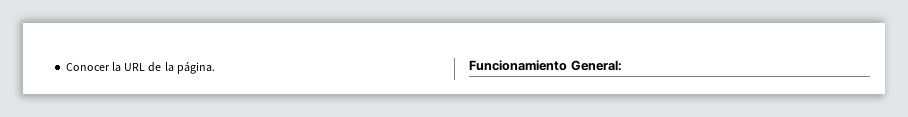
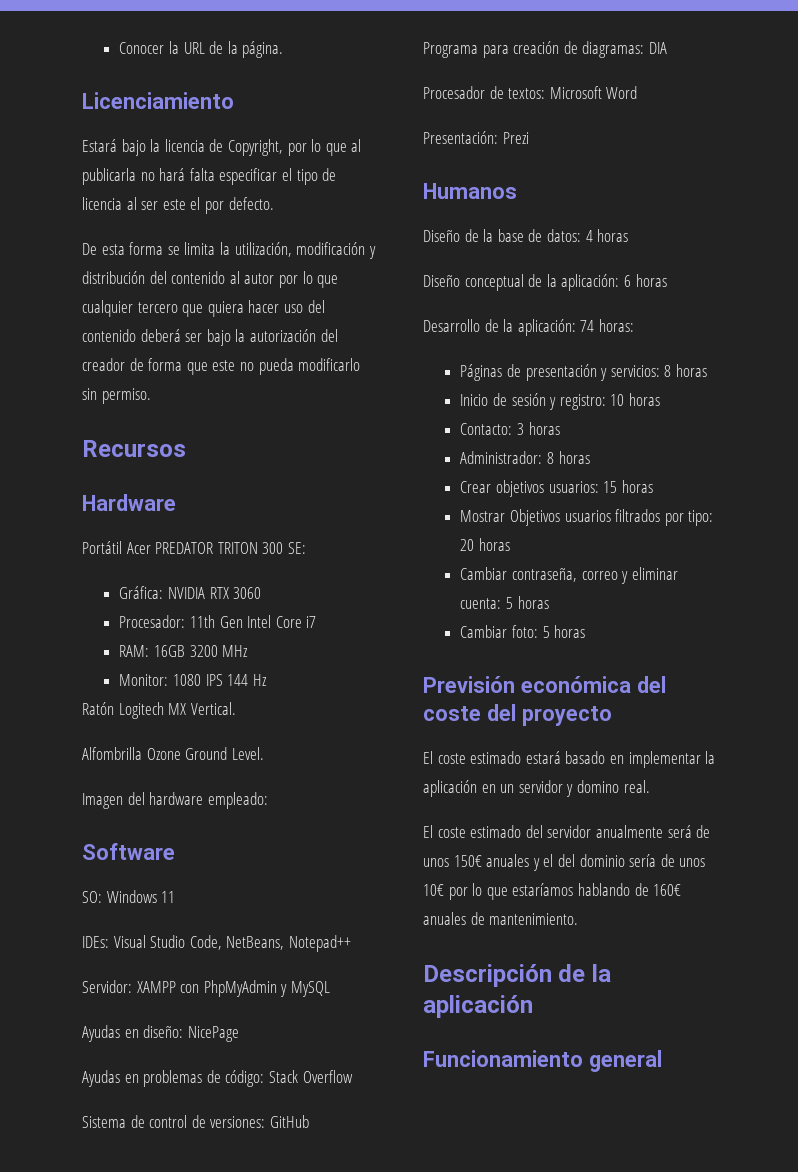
(215, 68) none -> [82,92,234,109] [82,139,362,156] [82,168,337,185] [82,197,274,214] [82,242,376,259] [82,271,339,288] [82,300,325,317] [82,329,338,346] [82,358,361,375] [82,388,151,404] [82,440,186,457] [82,494,176,511] [82,541,306,554] [119,586,262,599] [119,615,317,628] [119,645,249,657] [119,674,267,686] [82,702,236,719] [82,747,264,760] [82,792,268,809] [82,843,175,860] [82,890,176,903] [82,935,351,952] [82,980,330,997] [82,1025,239,1042] [82,1070,353,1087] [82,1115,309,1128] [423,41,667,58] [423,86,638,99] [423,131,529,144] [423,183,517,199] [423,229,629,242] [423,274,667,291] [423,319,634,336] [460,364,708,381] [460,393,661,410] [460,422,560,435] [460,451,590,464] [460,480,653,497] [460,509,714,526] [460,538,511,551] [460,567,678,584] [460,596,549,609] [460,625,586,638] [423,676,666,693] [423,704,612,726] [423,751,716,768] [423,780,650,797] [423,825,711,838] [423,854,706,871] [423,883,682,900] [423,912,579,925] [423,964,611,987] [423,995,533,1018] // Licenciamiento // Estará bajo la licencia de Copyright, por lo que al publicarla no hará falta especificar el tipo de licencia al ser este el por defecto. // De esta forma se limita la utilización, modificación y distribución del contenido al autor por lo que cualquier tercero que quiera hacer uso del contenido deberá ser bajo la autorización del creador de forma que este no pueda modificarlo sin permiso. // Recursos // Hardware // Portátil Acer PREDATOR TRITON 300 SE: // Gráfica: NVIDIA RTX 3060 // Procesador: 11th Gen Intel Core i7 // RAM: 16GB 3200 MHz // Monitor: 1080 IPS 144 Hz // Ratón Logitech MX Vertical. // Alfombrilla Ozone Ground Level. // Imagen del hardware empleado: // Software // SO: Windows 11 // IDEs: Visual Studio Code, NetBeans, Notepad++ // Servidor: XAMPP con PhpMyAdmin y MySQL // Ayudas en diseño: NicePage // Ayudas en problemas de código: Stack Overflow // Sistema de control de versiones: GitHub // Programa para creación de diagramas: DIA // Procesador de textos: Microsoft Word // Presentación: Prezi // Humanos // Diseño de la base de datos: 4 horas // Diseño conceptual de la aplicación: 6 horas // Desarrollo de la aplicación: 74 horas: // Páginas de presentación y servicios: 8 horas // Inicio de sesión y registro: 10 horas // Contacto: 3 horas // Administrador: 8 horas // Crear objetivos usuarios: 15 horas // Mostrar Objetivos usuarios filtrados por tipo: 20 horas // Cambiar contraseña, correo y eliminar cuenta: 5 horas // Cambiar foto: 5 horas // Previsión económica del coste del proyecto // El coste estimado estará basado en implementar la aplicación en un servidor y domino real. // El coste estimado del servidor anualmente será de unos 150€ anuales y el del dominio sería de unos 10€ por lo que estaríamos hablando de 160€ anuales de mantenimiento. // Descripción de la aplicación
[570,60,622,71] General: -> [588,1050,662,1072] general

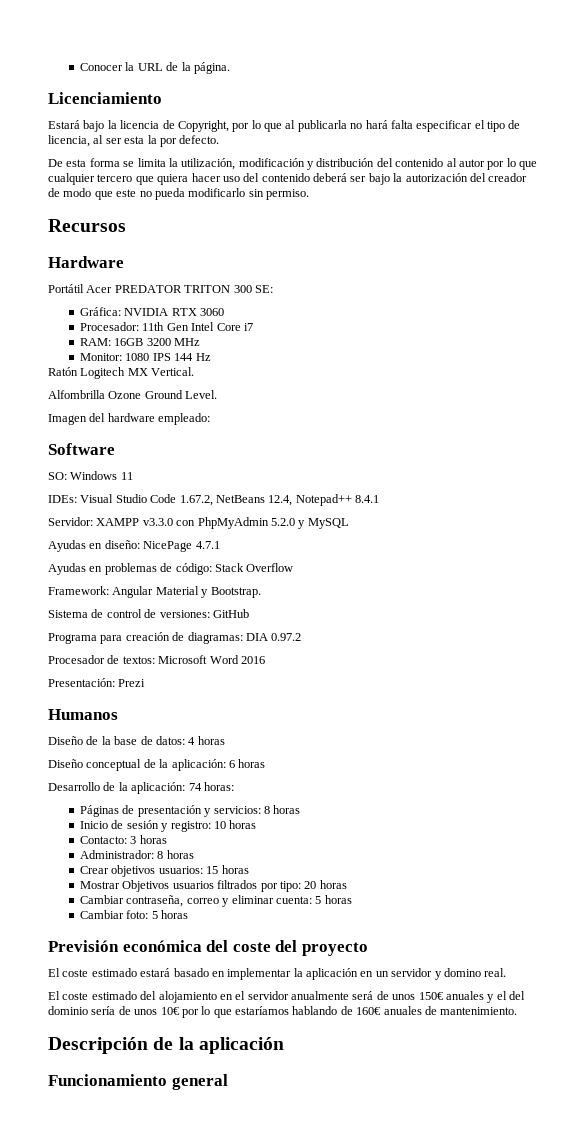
[82,197,122,210] licencia -> [48,135,90,147] licencia,
[162,197,201,210] este el -> [124,135,157,144] esta la
[148,358,183,371] forma -> [63,188,92,197] modo
[189,935,285,950] Code, NetBeans, -> [150,494,293,506] Code 1.67.2, NetBeans 12.4,
(351, 943) none -> [355,495,379,503] 8.4.1
(176, 987) none -> [142,518,173,526] v3.3.0
(277, 988) none -> [270,518,295,526] 5.2.0
(239, 1034) none -> [195,541,220,549] 4.7.1
(353, 1076) none -> [48,586,261,598] // Framework: Angular Material y Bootstrap.
(667, 48) none -> [271,633,302,641] 0.97.2
(638, 92) none -> [240,656,265,664] 2016
(543, 831) none -> [158,991,246,1003] alojamiento en el

